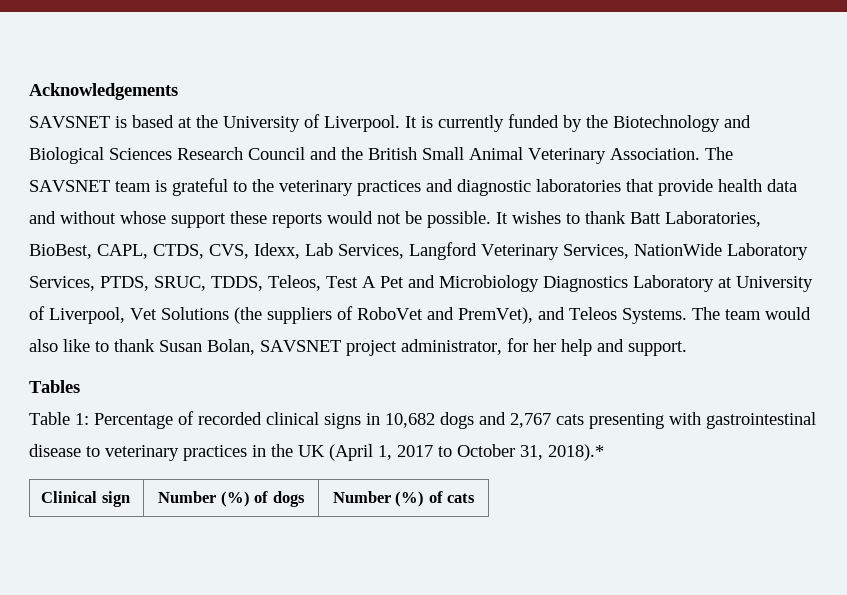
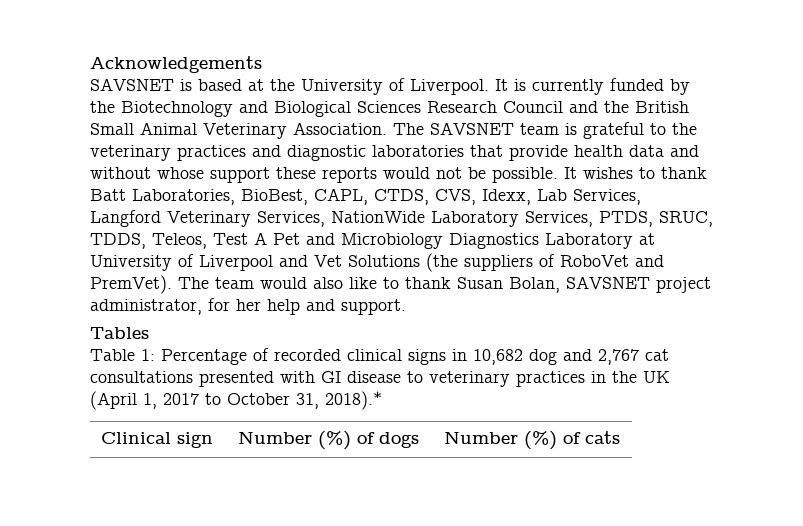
[49,307,125,324] Liverpool, -> [199,255,308,271] Liverpool and
[458,307,687,324] PremVet), and Teleos Systems. -> [90,275,172,294] PremVet).
[440,412,474,429] dogs -> [529,349,557,365] dog
[556,412,816,429] cats presenting with gastrointestinal -> [645,349,669,361] [90,371,341,387] cat consultations presented with GI

